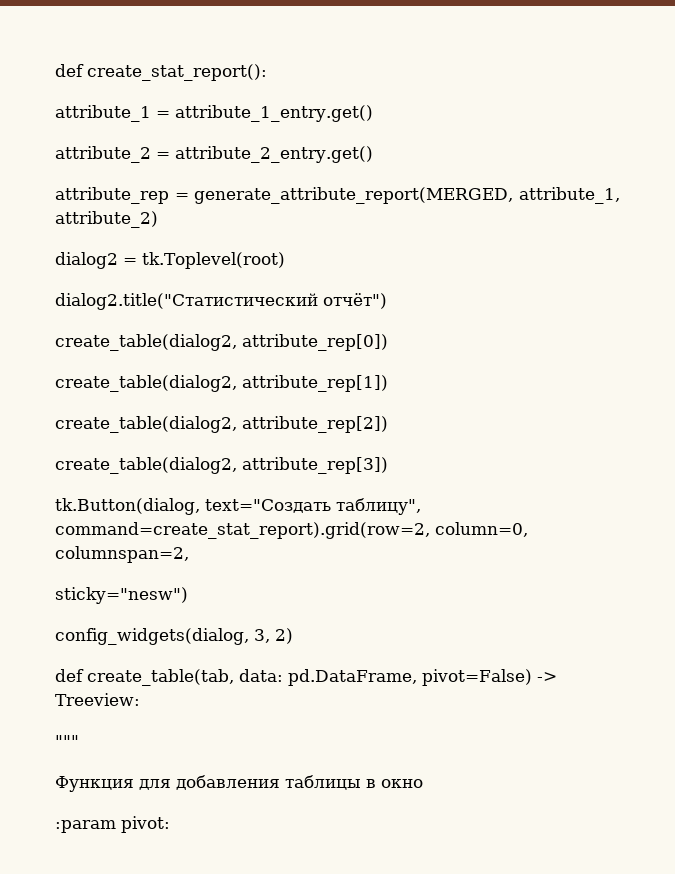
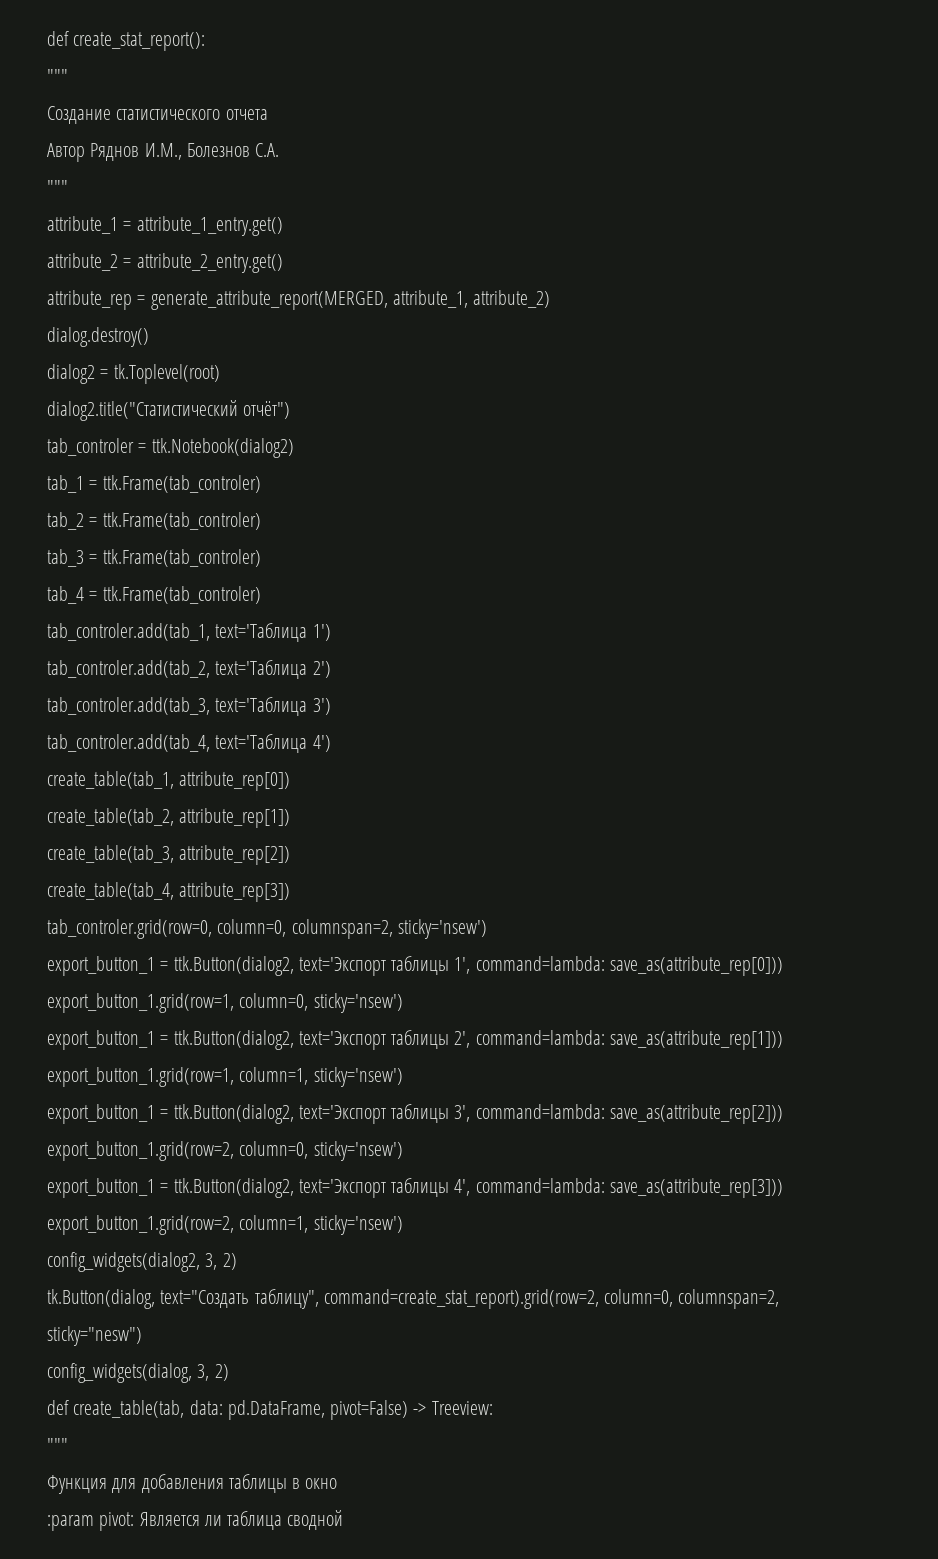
(267, 72) none -> [47,69,68,83] [47,106,268,124] [47,143,280,162] [47,180,68,194] // """ // Создание статистического отчета // Автор Ряднов И.М., Болезнов С.А. // """
(158, 219) none -> [47,327,149,347] // dialog.destroy()
[55,334,237,351] create_table(dialog2, -> [47,438,294,458] [47,475,261,493] [47,512,261,530] [47,549,261,567] [47,586,261,604] [47,623,331,642] [47,660,331,679] [47,697,331,716] [47,734,331,753] [47,771,174,789] tab_controler = ttk.Notebook(dialog2) // tab_1 = ttk.Frame(tab_controler) // tab_2 = ttk.Frame(tab_controler) // tab_3 = ttk.Frame(tab_controler) // tab_4 = ttk.Frame(tab_controler) // tab_controler.add(tab_1, text='Таблица 1') // tab_controler.add(tab_2, text='Таблица 2') // tab_controler.add(tab_3, text='Таблица 3') // tab_controler.add(tab_4, text='Таблица 4') // create_table(tab_1,
[55,375,237,392] create_table(dialog2, -> [47,808,174,826] create_table(tab_2,
[55,416,237,433] create_table(dialog2, -> [47,845,174,863] create_table(tab_3,
[55,457,237,474] create_table(dialog2, -> [47,882,174,900] create_table(tab_4,
(388, 465) none -> [47,919,487,939] [47,956,783,976] [47,993,403,1013] [47,1030,783,1050] [47,1067,403,1087] [47,1104,783,1124] [47,1141,403,1161] [47,1178,783,1198] [47,1215,403,1235] [47,1252,237,1272] // tab_controler.grid(row=0, column=0, columnspan=2, sticky='nsew') // export_button_1 = ttk.Button(dialog2, text='Экспорт таблицы 1', command=lambda: save_as(attribute_rep[0])) // export_button_1.grid(row=1, column=0, sticky='nsew') // export_button_1 = ttk.Button(dialog2, text='Экспорт таблицы 2', command=lambda: save_as(attribute_rep[1])) // export_button_1.grid(row=1, column=1, sticky='nsew') // export_button_1 = ttk.Button(dialog2, text='Экспорт таблицы 3', command=lambda: save_as(attribute_rep[2])) // export_button_1.grid(row=2, column=0, sticky='nsew') // export_button_1 = ttk.Button(dialog2, text='Экспорт таблицы 4', command=lambda: save_as(attribute_rep[3])) // export_button_1.grid(row=2, column=1, sticky='nsew') // config_widgets(dialog2, 3, 2)
(170, 824) none -> [139,1510,344,1530] Является ли таблица сводной

